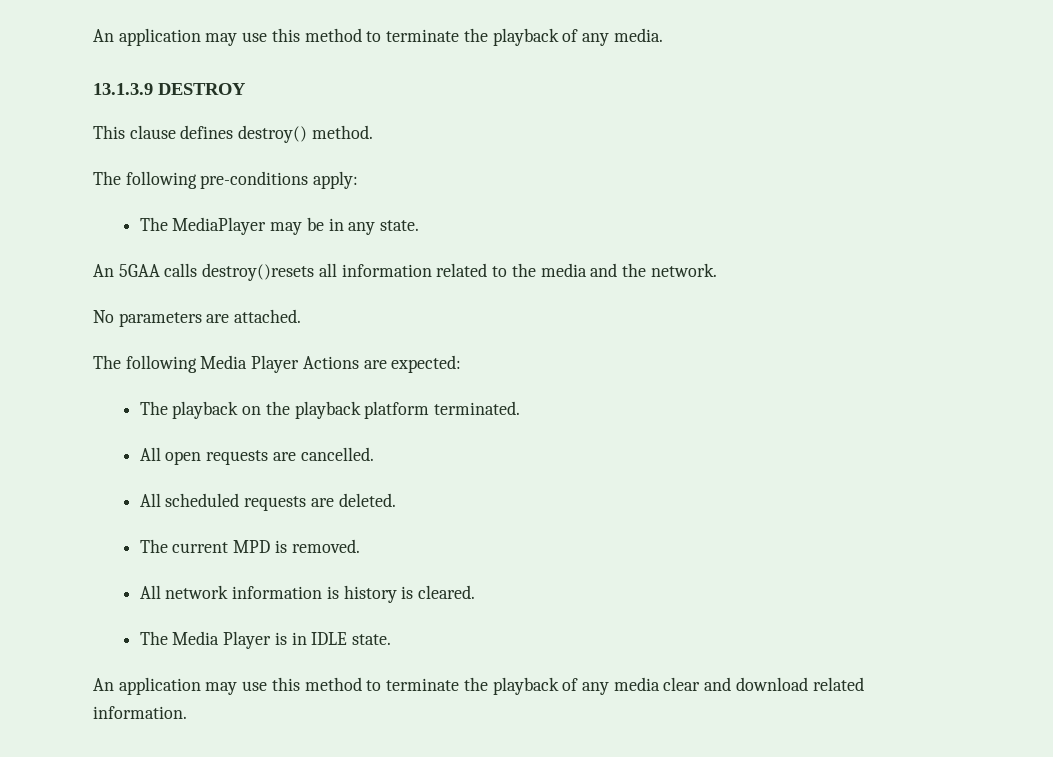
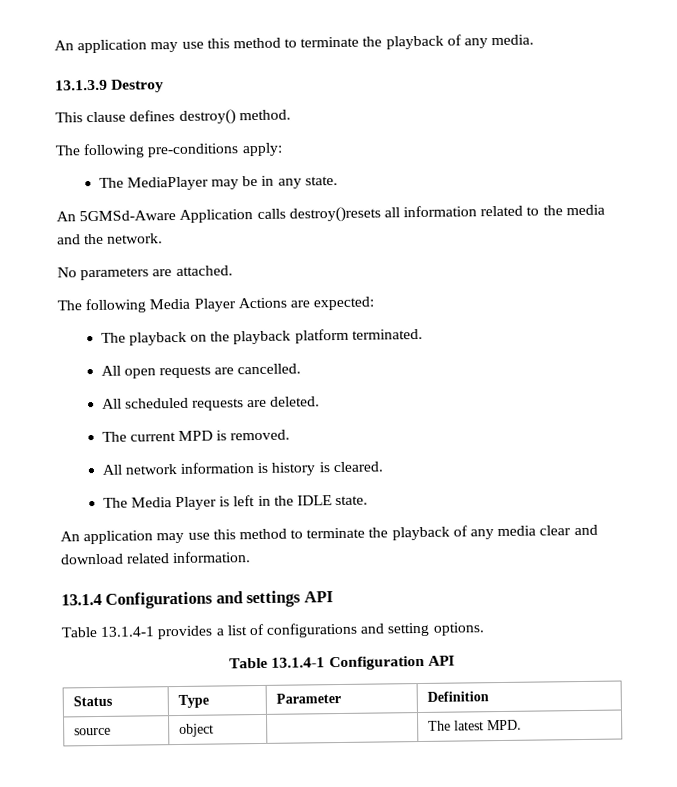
[158,83,246,95] DESTROY -> [111,79,165,93] Destroy
[118,264,160,277] 5GAA -> [79,209,254,223] 5GMSd-Aware Application
[291,632,307,645] in -> [233,495,294,507] left in the
(187, 712) none -> [61,590,333,609] [61,622,485,640] [229,655,455,671] [72,695,113,707] [177,694,209,709] [275,692,341,704] [426,691,489,702] [73,727,111,736] [178,723,214,738] [427,719,522,731] // 13.1.4 Configurations and settings API // Table 13.1.4-1 provides a list of configurations and setting options. // Table 13.1.4-1 Configuration API // Status | Type | Parameter | Definition // source | object | | The latest MPD.

